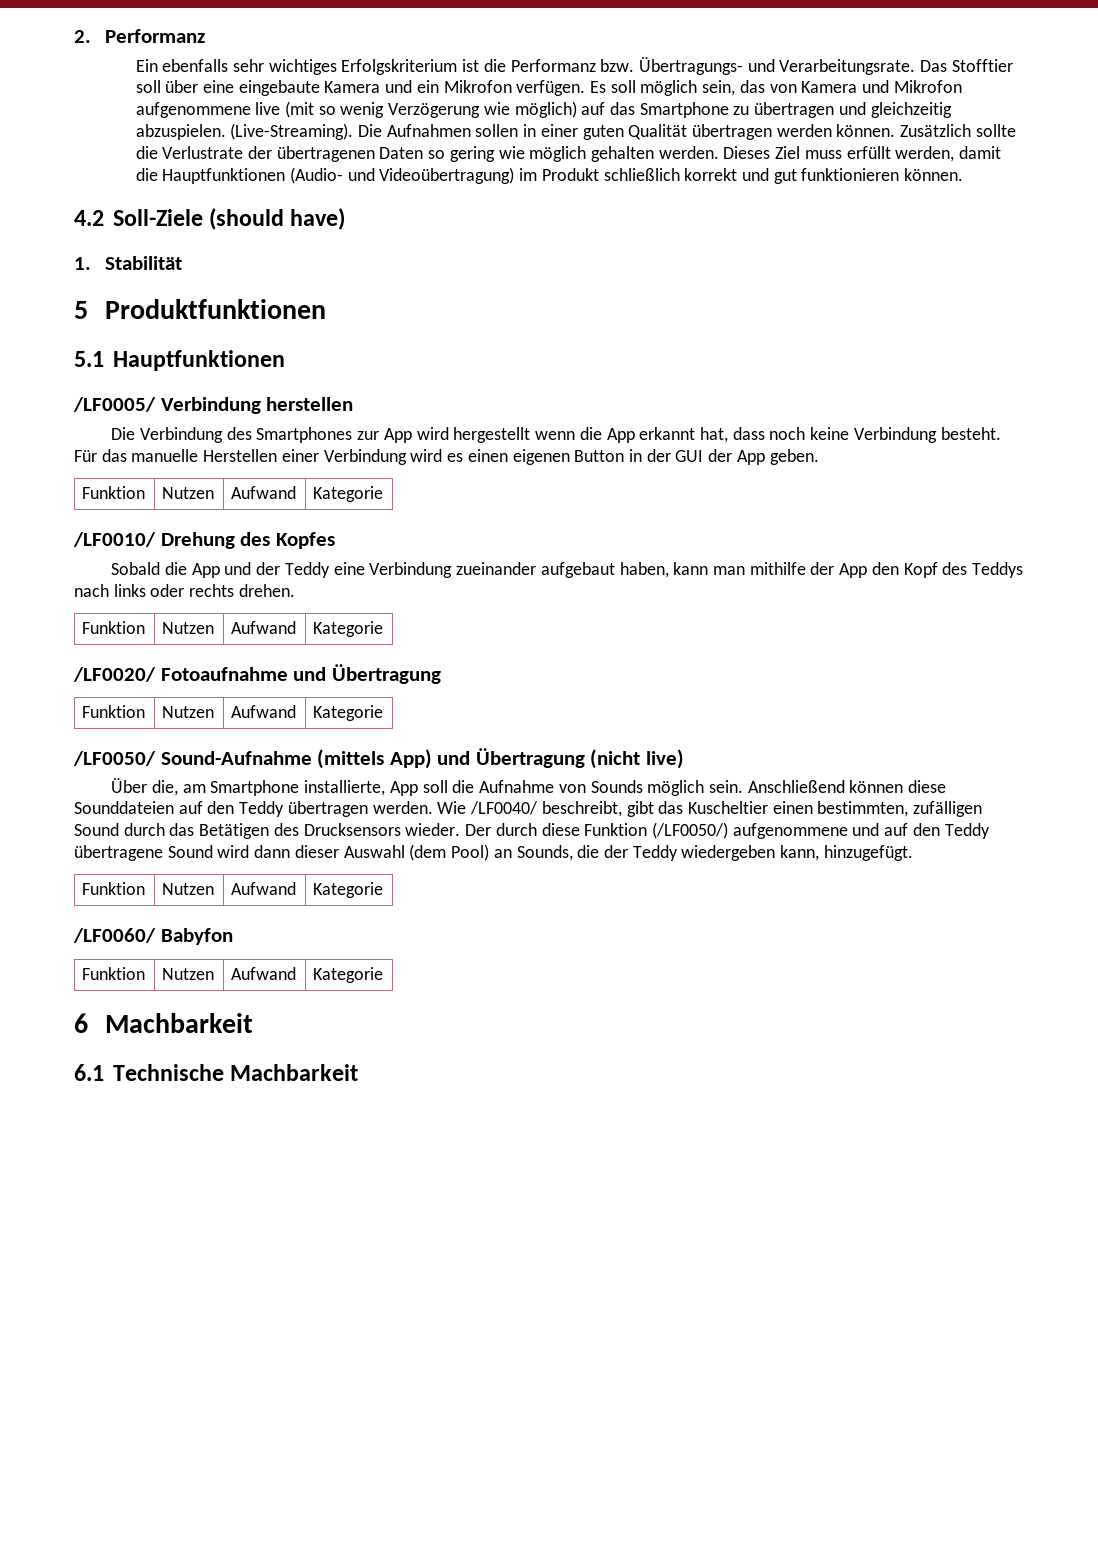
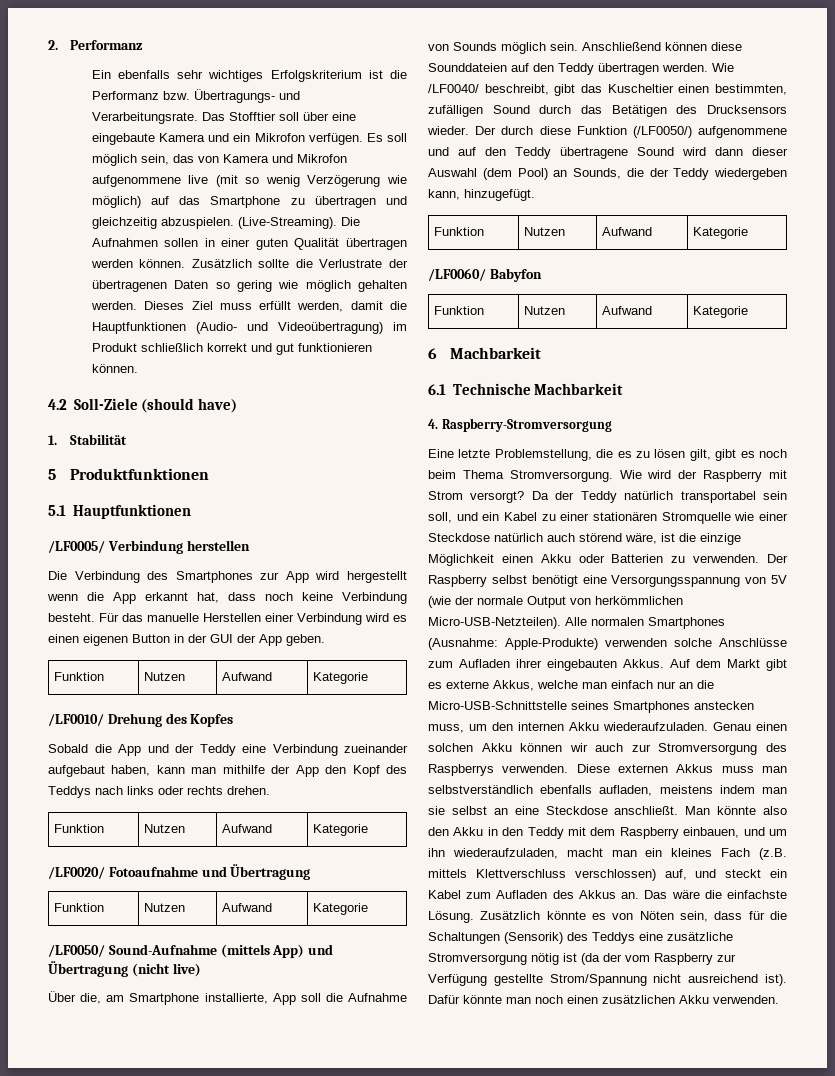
(359, 1072) none -> [428,418,612,432] [428,449,787,461] [428,470,787,482] [428,491,787,503] [428,512,788,524] [428,533,741,545] [428,554,788,566] [428,575,787,587] [428,596,683,608] [428,617,725,629] [428,638,787,650] [428,659,787,671] [428,680,714,691] [428,701,754,713] [428,722,787,733] [428,743,787,755] [428,764,787,776] [428,785,787,796] [428,806,787,815] [428,827,787,839] [428,848,787,860] [428,869,787,881] [428,890,787,899] [428,911,787,923] [428,932,733,944] [428,953,736,965] [428,974,787,986] [428,995,779,1004] // 4. Raspberry-Stromversorgung // Eine letzte Problemstellung, die es zu lösen gilt, gibt es noch beim Thema Stromversorgung. Wie wird der Raspberry mit Strom versorgt? Da der Teddy natürlich transportabel sein soll, und ein Kabel zu einer stationären Stromquelle wie einer Steckdose natürlich auch störend wäre, ist die einzige Möglichkeit einen Akku oder Batterien zu verwenden. Der Raspberry selbst benötigt eine Versorgungsspannung von 5V (wie der normale Output von herkömmlichen Micro-USB-Netzteilen). Alle normalen Smartphones (Ausnahme: Apple-Produkte) verwenden solche Anschlüsse zum Aufladen ihrer eingebauten Akkus. Auf dem Markt gibt es externe Akkus, welche man einfach nur an die Micro-USB-Schnittstelle seines Smartphones anstecken muss, um den internen Akku wiederaufzuladen. Genau einen solchen Akku können wir auch zur Stromversorgung des Raspberrys verwenden. Diese externen Akkus muss man selbstverständlich ebenfalls aufladen, meistens indem man sie selbst an eine Steckdose anschließt. Man könnte also den Akku in den Teddy mit dem Raspberry einbauen, und um ihn wiederaufzuladen, macht man ein kleines Fach (z.B. mittels Klettverschluss verschlossen) auf, und steckt ein Kabel zum Aufladen des Akkus an. Das wäre die einfachste Lösung. Zusätzlich könnte es von Nöten sein, dass für die Schaltungen (Sensorik) des Teddys eine zusätzliche Stromversorgung nötig ist (da der vom Raspberry zur Verfügung gestellte Strom/Spannung nicht ausreichend ist). Dafür könnte man noch einen zusätzlichen Akku verwenden.

